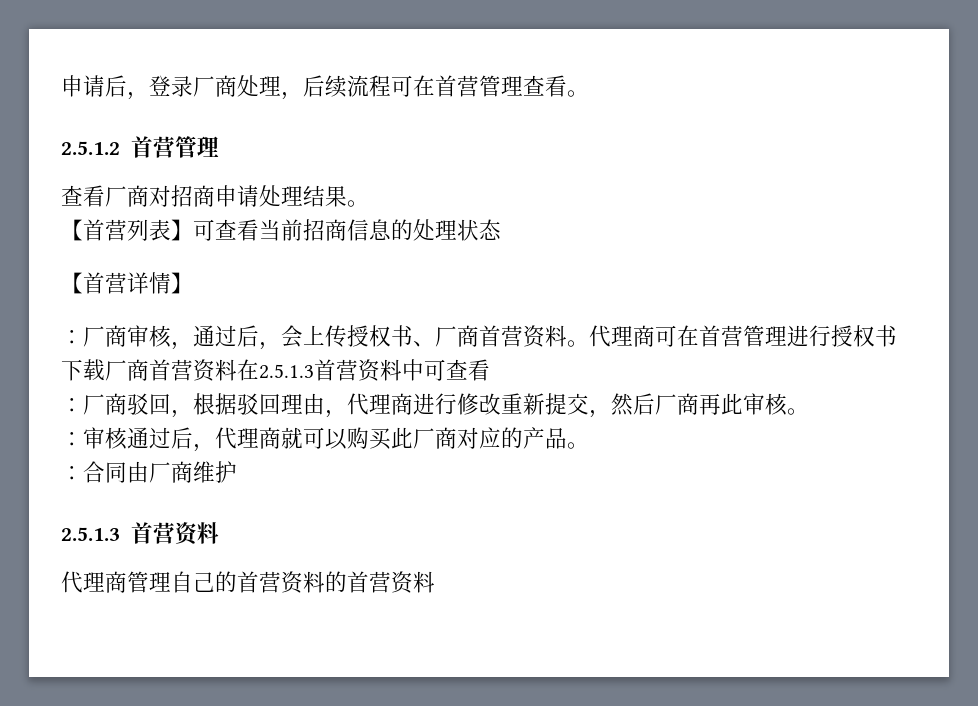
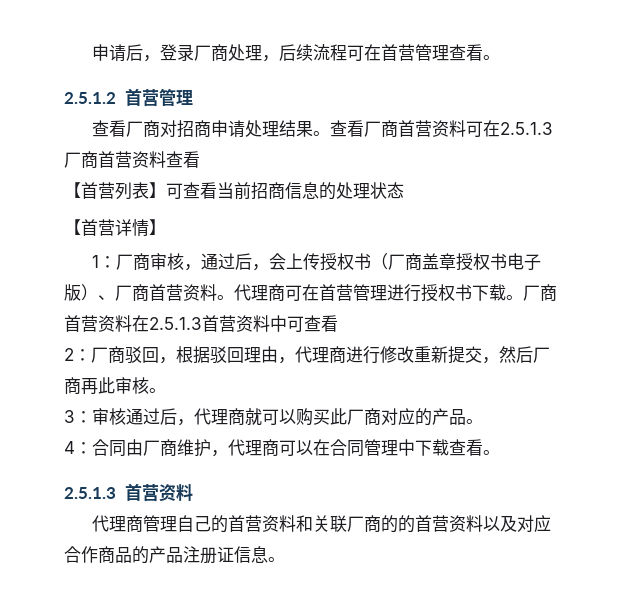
(369, 203) none -> [330,120,554,137] [64,151,200,168] 查看厂商首营资料可在2.5.1.3厂商首营资料查看
(193, 283) none -> [92,255,100,268] 1
(413, 336) none -> [371,253,542,271] [64,284,98,301] （厂商盖章授权书电子版）
(105, 370) none -> [506,295,523,300] 。
(490, 370) none -> [64,348,74,361] 2
(809, 411) none -> [64,410,75,423] 3
(589, 445) none -> [64,441,75,454] 4
(237, 472) none -> [211,439,500,457] ，代理商可以在合同管理中下载查看。
[325,571,435,594] 的首营资料 -> [296,515,552,533] [64,546,285,564] 和关联厂商的的首营资料以及对应合作商品的产品注册证信息。

